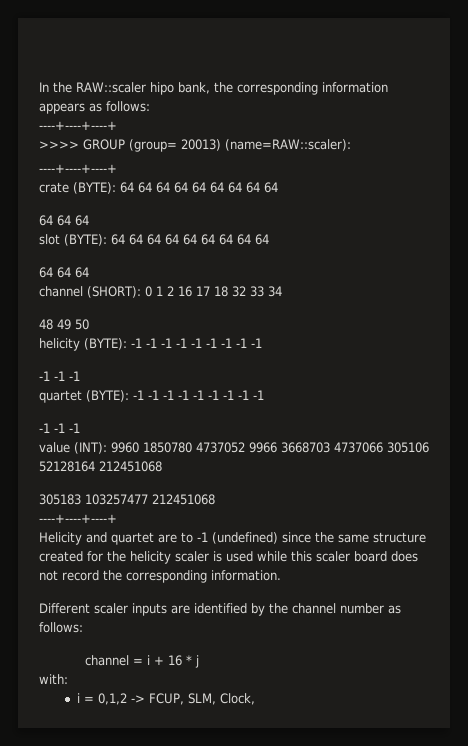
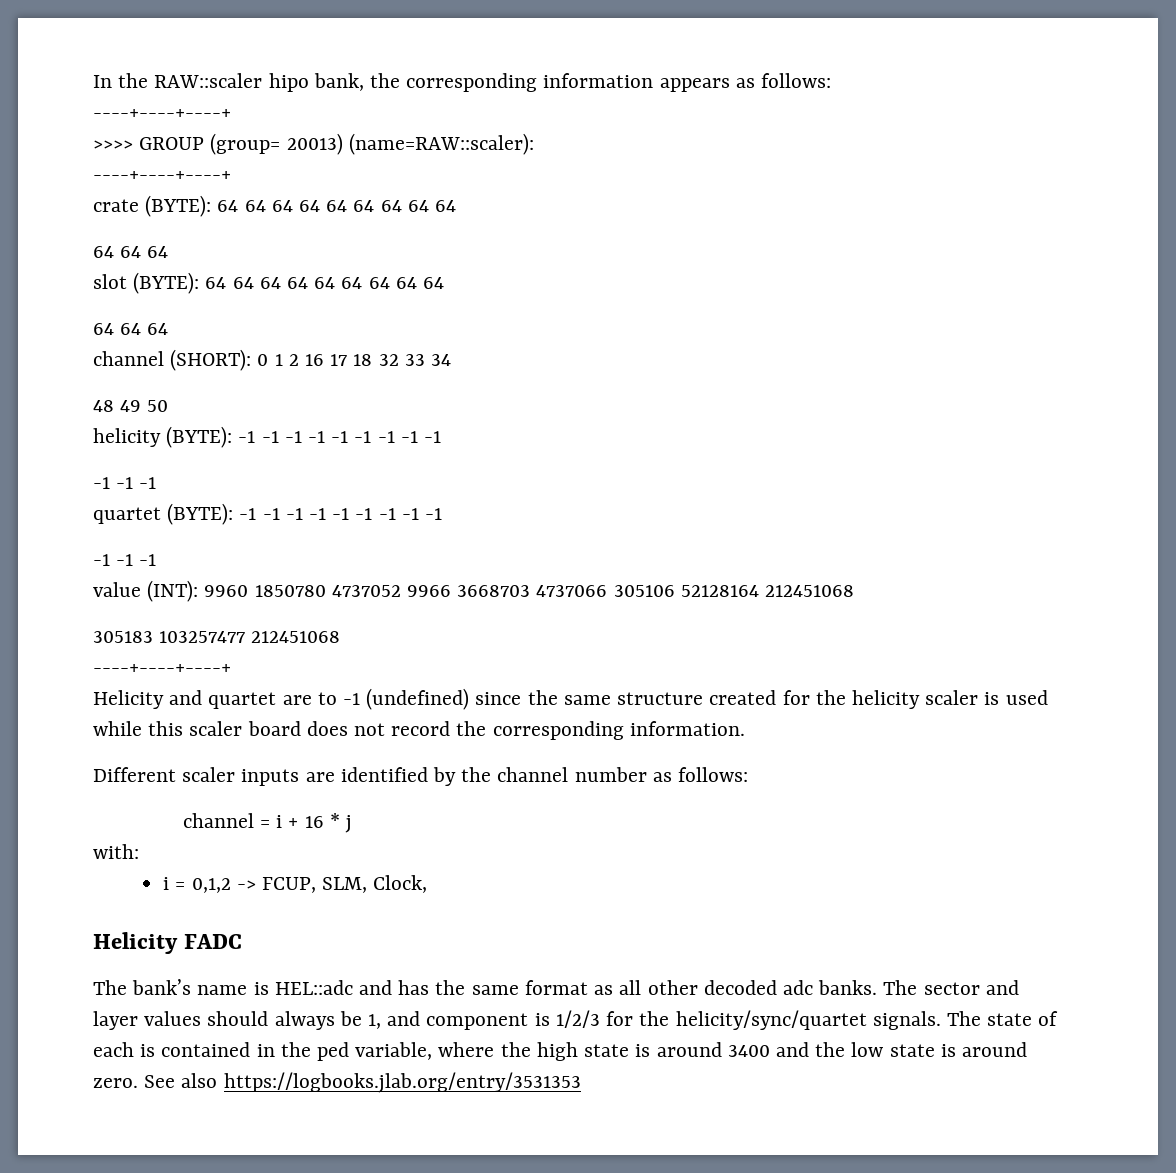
(255, 699) none -> [93,932,242,954] [93,979,1019,995] [93,1010,1059,1030] [93,1042,1027,1061] [93,1072,581,1093] // Helicity FADC // The bank’s name is HEL::adc and has the same format as all other decoded adc banks. The sector and layer values should always be 1, and component is 1/2/3 for the helicity/sync/quartet signals. The state of each is contained in the ped variable, where the high state is around 3400 and the low state is around zero. See also https://logbooks.jlab.org/entry/3531353

